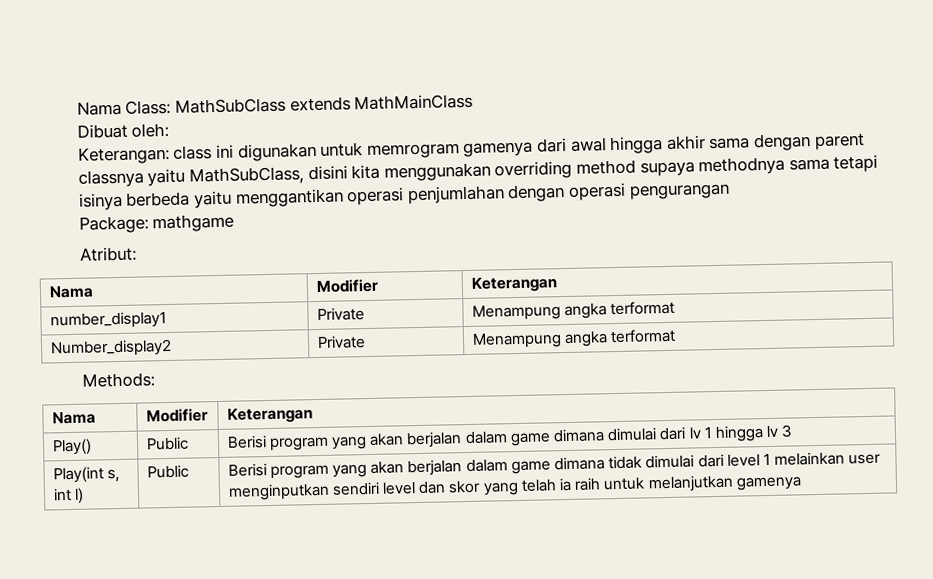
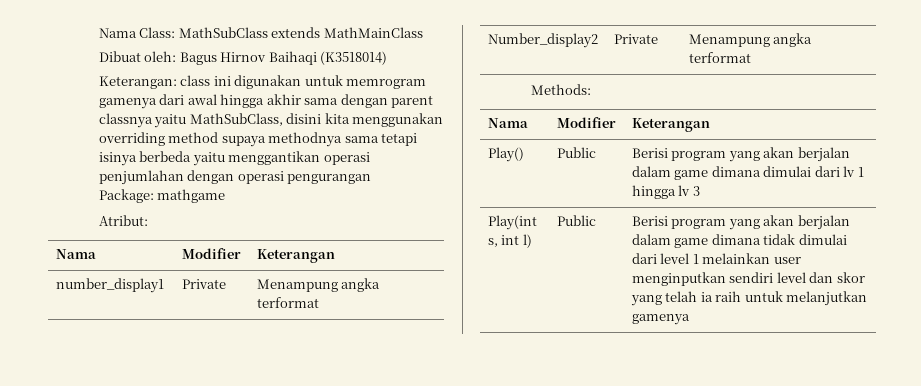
(170, 130) none -> [179,51,388,65] Bagus Hirnov Baihaqi (K3518014)

